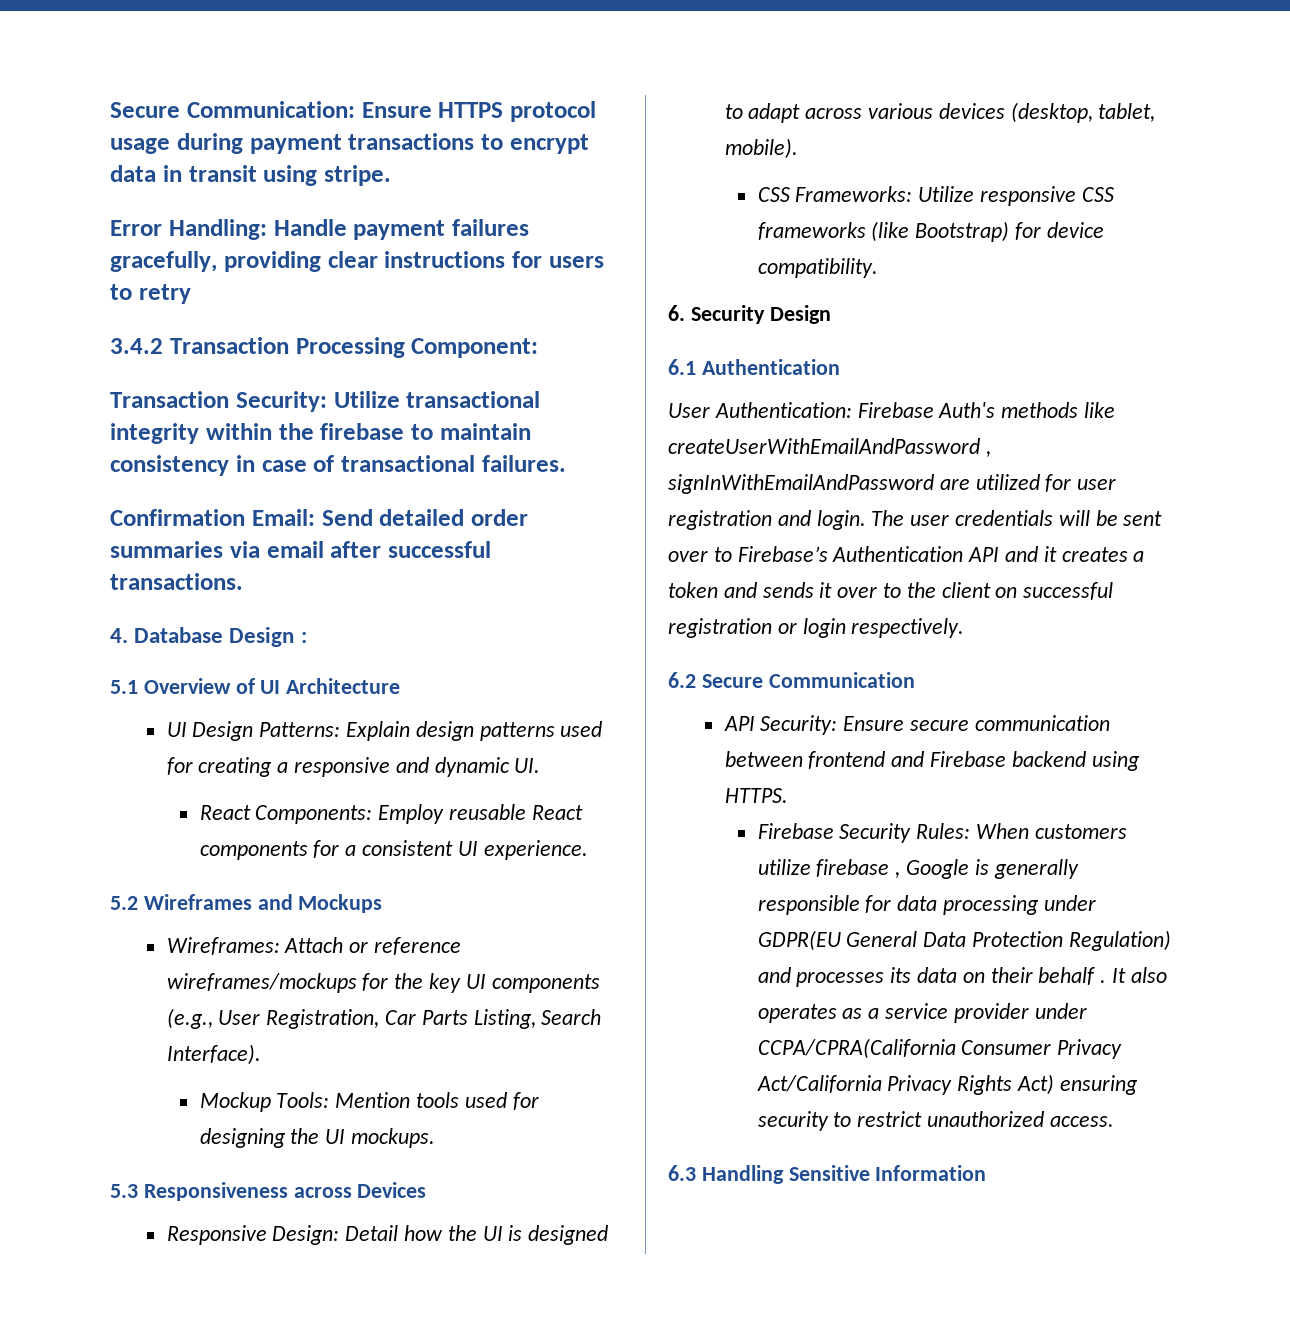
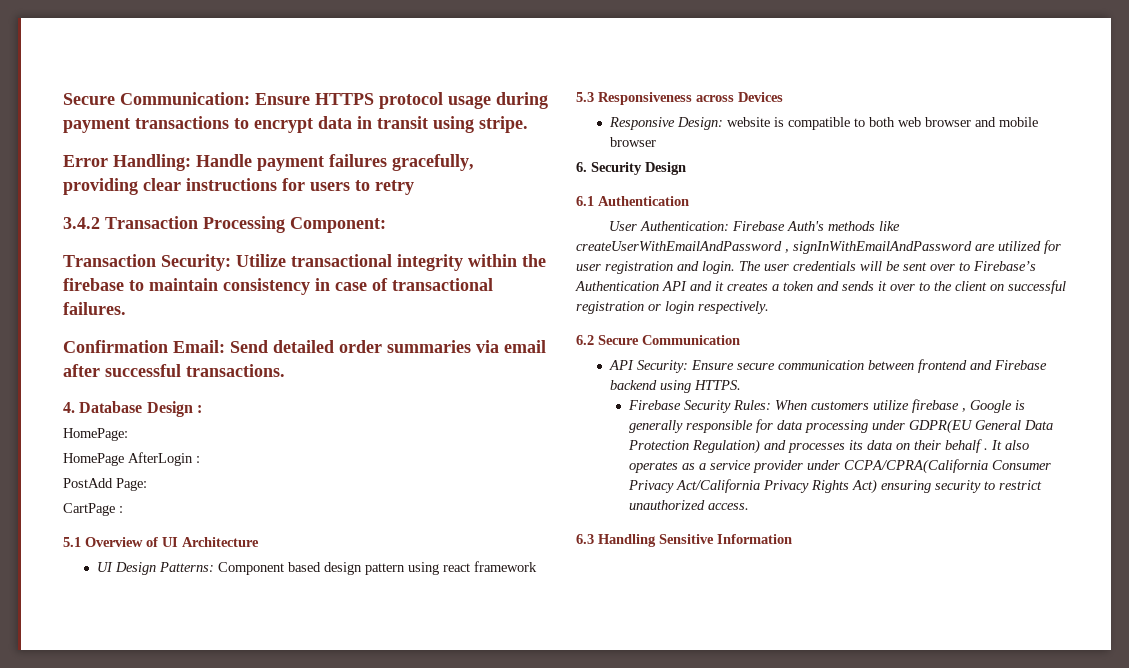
(307, 637) none -> [63,428,128,441] [63,452,200,466] [63,478,147,491] [63,503,123,516] // HomePage: // HomePage AfterLogin : // PostAdd Page: // CartPage :
[345,721,603,741] [166,757,541,777] [199,804,583,824] [199,840,588,860] [110,894,383,913] [166,937,461,955] [166,973,600,993] [166,1008,602,1029] [166,1044,261,1065] [199,1092,539,1112] [199,1128,435,1148] Explain design patterns used for creating a responsive and dynamic UI. // React Components: Employ reusable React components for a consistent UI experience. // 5.2 Wireframes and Mockups // Wireframes: Attach or reference wireframes/mockups for the key UI components (e.g., User Registration, Car Parts Listing, Search Interface). // Mockup Tools: Mention tools used for designing the UI mockups. -> [218,561,538,575] Component based design pattern using react framework
[345,1225,609,1245] [724,102,1156,123] [724,138,798,159] [757,186,1114,206] [757,221,1104,242] [757,258,878,278] Detail how the UI is designed to adapt across various devices (desktop, tablet, mobile). // CSS Frameworks: Utilize responsive CSS frameworks (like Bootstrap) for device compatibility. -> [727,117,1039,130] [610,137,657,147] website is compatible to both web browser and mobile browser

